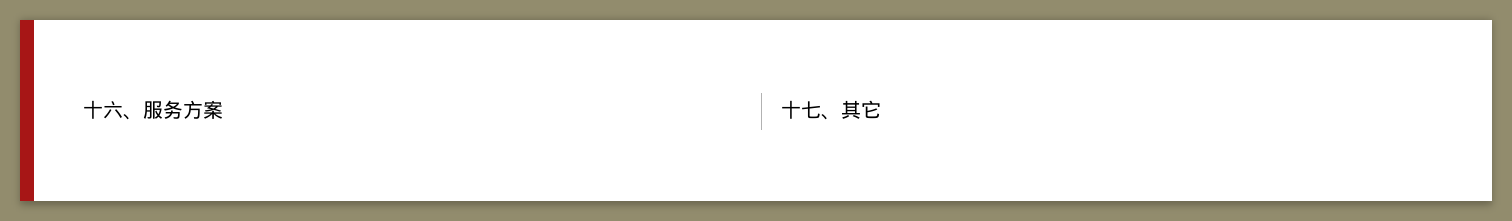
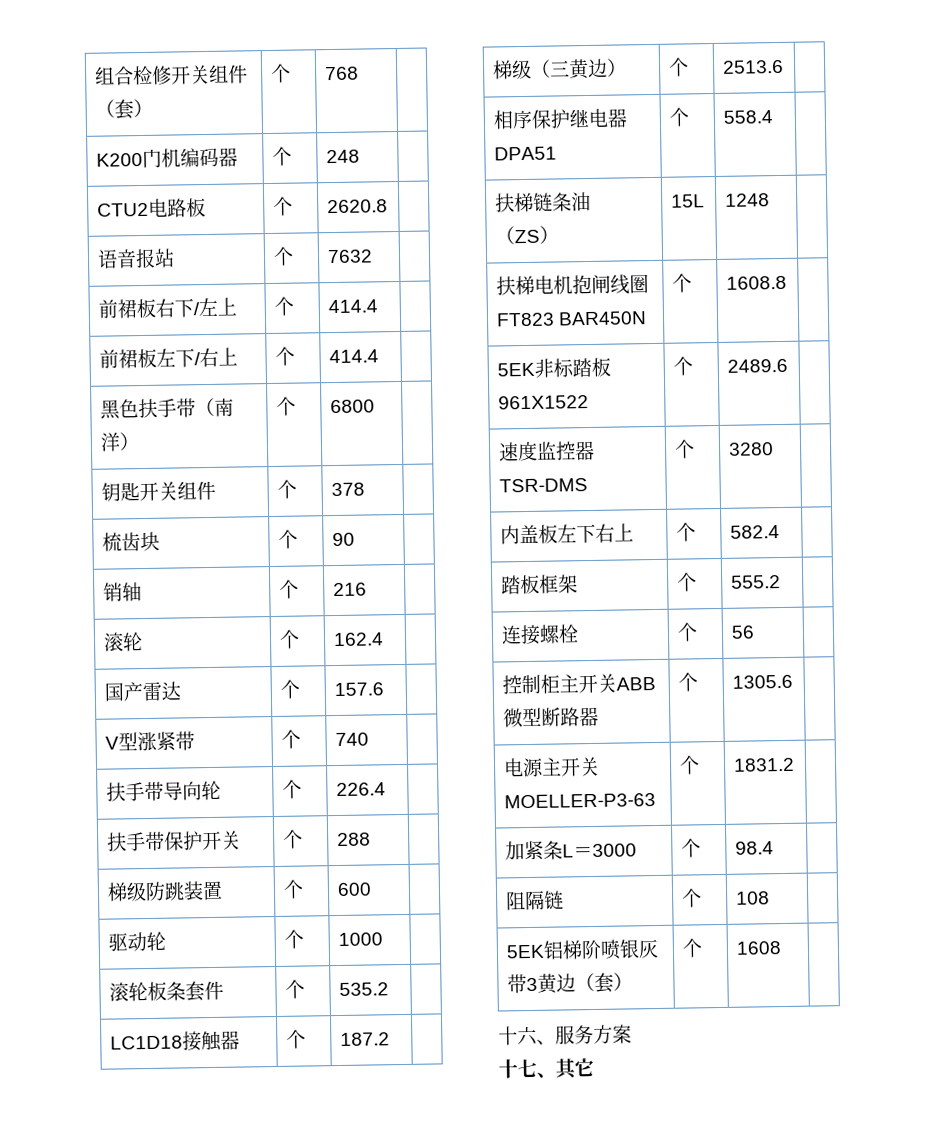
(83, 109) none -> [95,64,249,86] [95,98,154,120] [270,63,292,83] [325,66,360,81] [96,147,239,168] [272,146,293,166] [326,149,361,164] [97,197,207,218] [273,196,294,216] [327,199,389,214] [97,248,176,269] [273,246,295,266] [327,249,374,264] [98,297,238,319] [274,296,295,316] [328,299,379,314] [99,347,239,369] [275,346,296,366] [329,349,380,364] [100,397,235,420] [100,432,141,452] [276,396,297,416] [330,399,376,414] [101,480,217,502] [277,479,298,499] [331,482,366,497] [102,531,161,552] [278,529,299,549] [332,532,356,547] [103,582,143,602] [279,579,300,599] [333,582,368,597] [103,632,144,652] [279,629,301,649] [333,632,385,647] [104,681,182,702] [280,679,301,699] [334,682,385,697] [105,731,196,752] [281,729,302,749] [335,732,370,747] [106,780,222,802] [282,779,303,799] [336,782,387,797] [107,830,242,852] [283,829,304,849] [337,832,372,847] [107,880,224,902] [283,879,305,899] [337,882,373,897] [108,931,167,952] [284,929,305,949] [338,932,384,946] [109,980,225,1002] [285,979,306,999] [339,982,390,996] [110,1030,241,1052] [286,1029,307,1049] [340,1032,391,1046] [492,58,628,80] [668,57,690,77] [722,59,785,74] [493,108,629,130] [494,146,558,161] [669,107,691,127] [723,110,774,124] [495,191,592,213] [495,225,560,245] [671,194,706,208] [725,193,771,207] [496,274,650,296] [496,311,648,327] [672,273,693,293] [726,275,788,290] [497,357,612,378] [498,394,590,410] [673,356,694,376] [727,358,789,373] [498,440,596,462] [499,478,589,493] [674,439,696,459] [728,442,775,456] [500,523,635,545] [676,522,697,542] [730,525,781,539] [501,574,579,595] [677,572,698,592] [731,575,782,589] [501,624,580,646] [677,622,699,642] [731,625,756,639] [502,673,657,695] [503,706,600,728] [678,672,699,692] [732,674,794,689] [503,756,601,778] [504,792,657,809] [679,755,701,775] [733,757,796,772] [505,840,638,861] [681,838,702,858] [735,841,775,855] [506,890,565,911] [681,888,703,908] [736,891,771,905] [506,938,660,960] [507,972,634,994] [682,938,704,958] [736,941,783,955] 组合检修开关组件（套） | 个 | 768 | // K200门机编码器 | 个 | 248 | // CTU2电路板 | 个 | 2620.8 | // 语音报站 | 个 | 7632 | // 前裙板右下/左上 | 个 | 414.4 | // 前裙板左下/右上 | 个 | 414.4 | // 黑色扶手带（南洋） | 个 | 6800 | // 钥匙开关组件 | 个 | 378 | // 梳齿块 | 个 | 90 | // 销轴 | 个 | 216 | // 滚轮 | 个 | 162.4 | // 国产雷达 | 个 | 157.6 | // V型涨紧带 | 个 | 740 | // 扶手带导向轮 | 个 | 226.4 | // 扶手带保护开关 | 个 | 288 | // 梯级防跳装置 | 个 | 600 | // 驱动轮 | 个 | 1000 | // 滚轮板条套件 | 个 | 535.2 | // LC1D18接触器 | 个 | 187.2 | // 梯级（三黄边） | 个 | 2513.6 | // 相序保护继电器DPA51 | 个 | 558.4 | // 扶梯链条油（ZS） | 15L | 1248 | // 扶梯电机抱闸线圈FT823 BAR450N | 个 | 1608.8 | // 5EK非标踏板961X1522 | 个 | 2489.6 | // 速度监控器TSR-DMS | 个 | 3280 | // 内盖板左下右上 | 个 | 582.4 | // 踏板框架 | 个 | 555.2 | // 连接螺栓 | 个 | 56 | // 控制柜主开关ABB微型断路器 | 个 | 1305.6 | // 电源主开关MOELLER-P3-63 | 个 | 1831.2 | // 加紧条L＝3000 | 个 | 98.4 | // 阻隔链 | 个 | 108 | // 5EK铝梯阶喷银灰带3黄边（套） | 个 | 1608 | //

